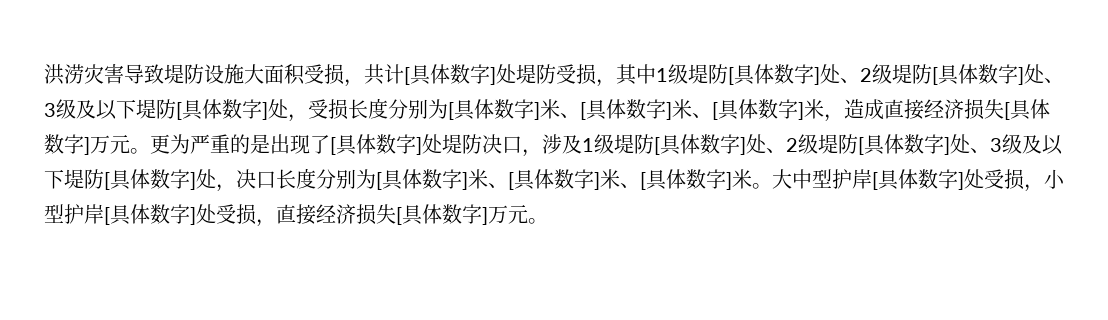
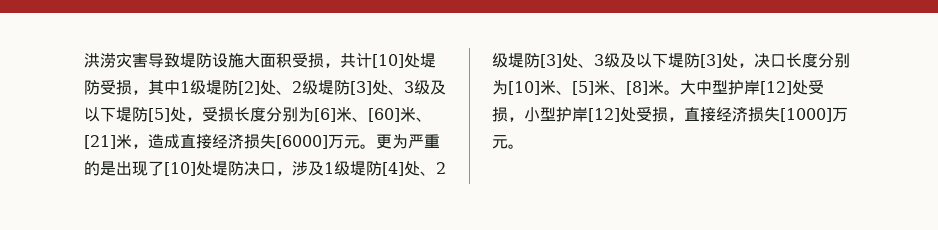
[404,64,496,85] [具体数字] -> [372,54,404,68] [10]
[728,64,1064,85] [44,99,268,120] [具体数字]处、2级堤防[具体数字]处、3级及以下堤防[具体数字] -> [238,80,446,95] [84,107,170,122] [2]处、2级堤防[3]处、3级及以下堤防[5]
[448,99,804,120] [具体数字]米、[具体数字]米、[具体数字] -> [314,107,432,122] [84,135,116,149] [6]米、[60]米、[21]
[1004,99,1050,120] [44,134,90,155] [具体数字] -> [276,135,328,149] [6000]
[330,134,422,155] [具体数字] -> [164,162,196,176] [10]
[654,134,1063,155] [44,169,196,190] [具体数字]处、2级堤防[具体数字]处、3级及以下堤防[具体数字] -> [382,161,446,176] [492,53,722,68] [4]处、2级堤防[3]处、3级及以下堤防[3]
[376,169,1065,192] [44,204,196,225] [具体数字]米、[具体数字]米、[具体数字]米。大中型护岸[具体数字]处受损，小型护岸[具体数字] -> [508,80,824,95] [492,107,620,122] [10]米、[5]米、[8]米。大中型护岸[12]处受损，小型护岸[12]
[396,204,488,225] [具体数字] -> [780,108,832,122] [1000]

